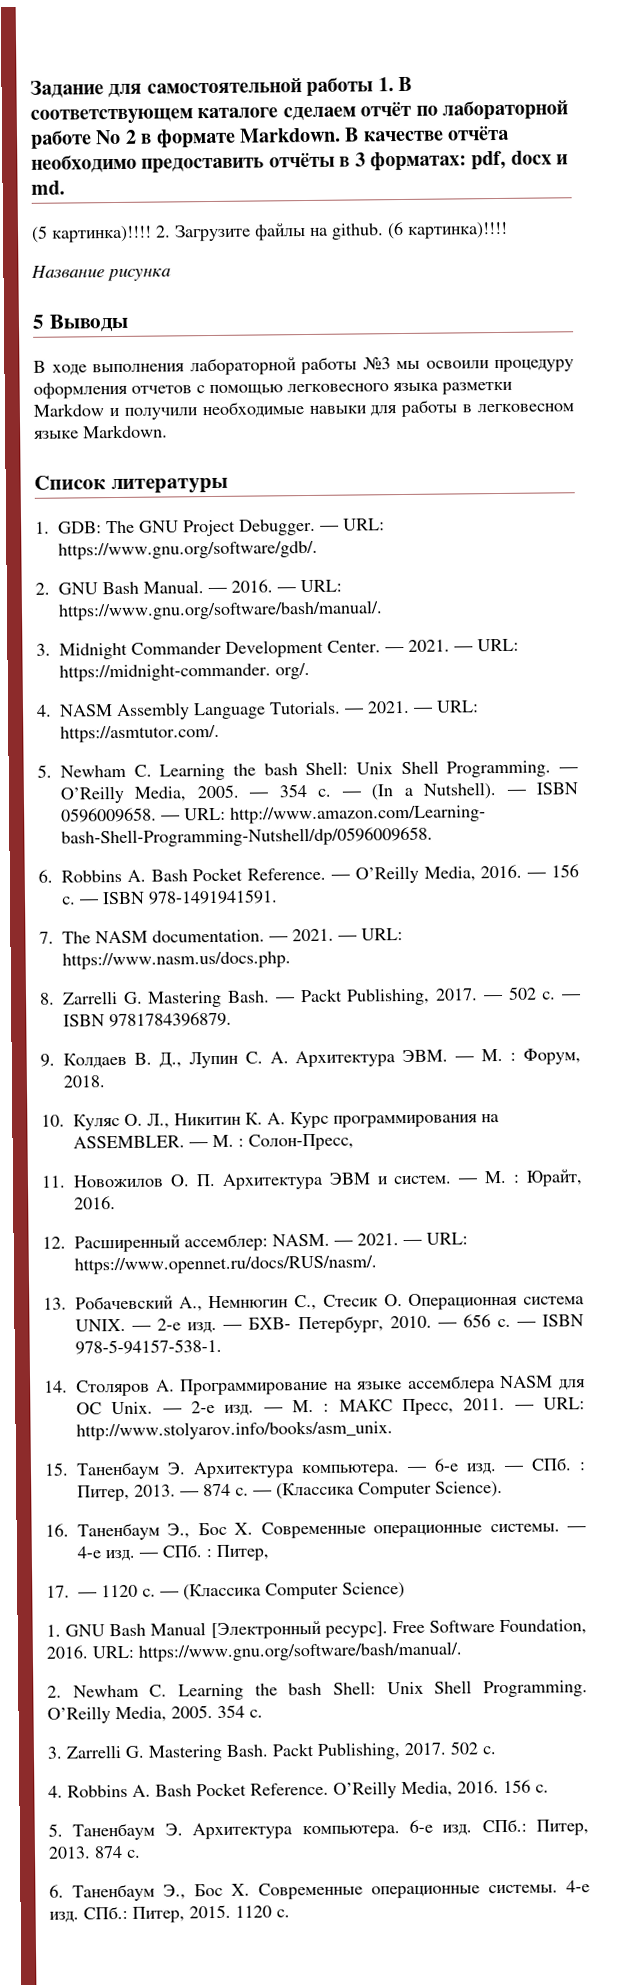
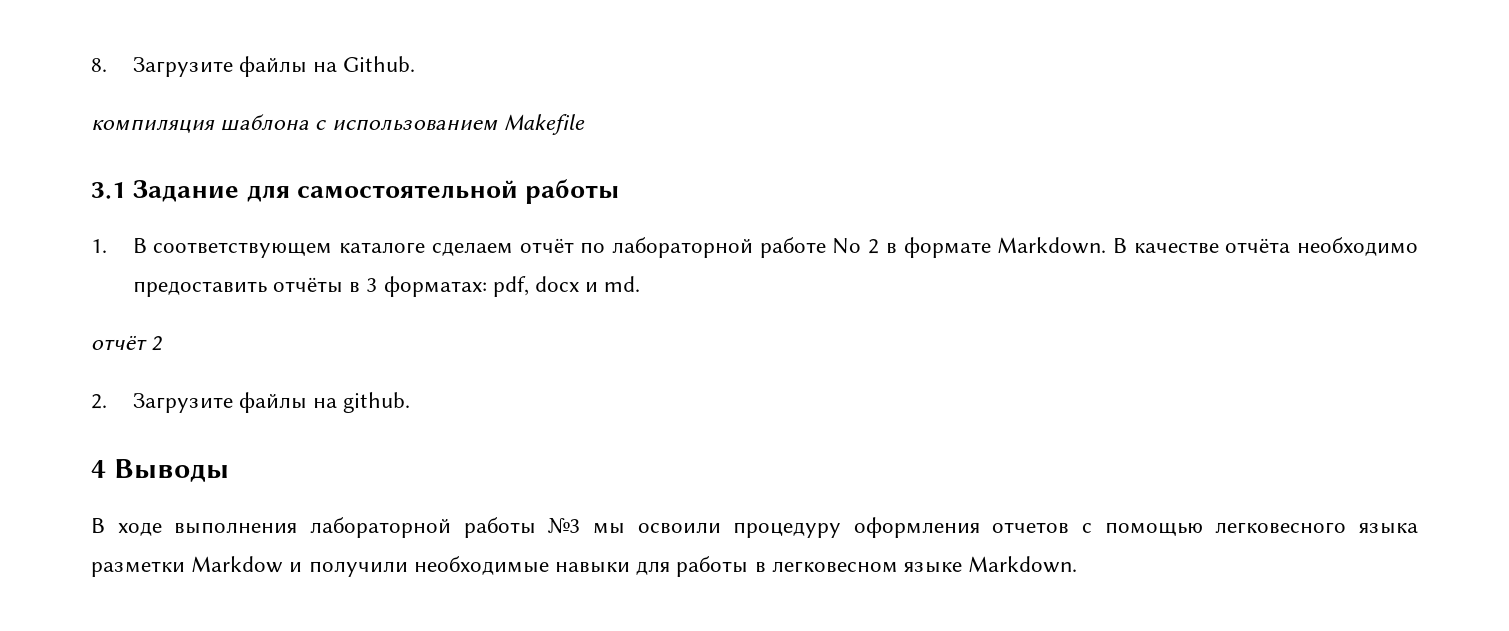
(30, 89) none -> [91,56,416,77] [91,114,585,135] [91,182,126,199] 8. Загрузите файлы на Github. // компиляция шаблона с использованием Makefile // 3.1
(374, 86) none -> (620, 191) //
[31,225,152,243] (5 картинка)!!!! -> [91,335,163,351] отчёт 2 //
[387,221,508,240] [31,265,171,282] [32,314,45,329] (6 картинка)!!!! // Название рисунка // 5 -> [91,460,106,478] // 4
[34,475,228,495] [35,518,385,537] [58,540,318,560] [35,579,342,595] [58,600,383,621] [36,638,519,660] [59,662,310,682] [36,700,479,721] [60,724,220,743] [37,760,578,781] [60,782,578,804] [61,805,486,824] [61,826,433,848] [38,864,580,884] [61,889,278,905] [39,928,403,944] [62,951,291,970] [39,986,582,1008] [63,1011,232,1028] [40,1048,582,1069] [63,1075,105,1088] [41,1111,500,1131] [73,1133,354,1151] [41,1169,583,1190] [74,1196,116,1210] [42,1232,468,1253] [74,1255,377,1275] [43,1292,585,1312] [75,1314,584,1334] [75,1338,222,1355] [44,1375,586,1397] [76,1397,585,1416] [76,1420,393,1441] [44,1457,586,1480] [77,1481,503,1502] [45,1521,586,1541] [77,1544,269,1562] [46,1582,405,1601] [46,1619,587,1640] [46,1641,462,1662] [47,1680,588,1701] [47,1704,263,1724] [47,1741,496,1762] [48,1779,549,1799] [48,1818,589,1841] [48,1846,141,1859] [49,1880,590,1902] [49,1904,290,1923] // Список литературы // 1. GDB: The GNU Project Debugger. — URL: https://www.gnu.org/software/gdb/. // 2. GNU Bash Manual. — 2016. — URL: https://www.gnu.org/software/bash/manual/. // 3. Midnight Commander Development Center. — 2021. — URL: https://midnight-commander. org/. // 4. NASM Assembly Language Tutorials. — 2021. — URL: https://asmtutor.com/. // 5. Newham C. Learning the bash Shell: Unix Shell Programming. — O’Reilly Media, 2005. — 354 с. — (In a Nutshell). — ISBN 0596009658. — URL: http://www.amazon.com/Learning- bash-Shell-Programming-Nutshell/dp/0596009658. // 6. Robbins A. Bash Pocket Reference. — O’Reilly Media, 2016. — 156 с. — ISBN 978-1491941591. // 7. The NASM documentation. — 2021. — URL: https://www.nasm.us/docs.php. // 8. Zarrelli G. Mastering Bash. — Packt Publishing, 2017. — 502 с. — ISBN 9781784396879. // 9. Колдаев В. Д., Лупин С. А. Архитектура ЭВМ. — М. : Форум, 2018. // 10. Куляс О. Л., Никитин К. А. Курс программирования на ASSEMBLER. — М. : Солон-Пресс, // 11. Новожилов О. П. Архитектура ЭВМ и систем. — М. : Юрайт, 2016. // 12. Расширенный ассемблер: NASM. — 2021. — URL: https://www.opennet.ru/docs/RUS/nasm/. // 13. Робачевский А., Немнюгин С., Стесик О. Операционная система UNIX. — 2-е изд. — БХВ- Петербург, 2010. — 656 с. — ISBN 978-5-94157-538-1. // 14. Столяров А. Программирование на языке ассемблера NASM для ОС Unix. — 2-е изд. — М. : МАКС Пресс, 2011. — URL: http://www.stolyarov.info/books/asm_unix. // 15. Таненбаум Э. Архитектура компьютера. — 6-е изд. — СПб. : Питер, 2013. — 874 с. — (Классика Computer Science). // 16. Таненбаум Э., Бос Х. Современные операционные системы. — 4-е изд. — СПб. : Питер, // 17. — 1120 с. — (Классика Computer Science) // 1. GNU Bash Manual [Электронный ресурс]. Free Software Foundation, 2016. URL: https://www.gnu.org/software/bash/manual/. // 2. Newham C. Learning the bash Shell: Unix Shell Programming. O’Reilly Media, 2005. 354 с. // 3. Zarrelli G. Mastering Bash. Packt Publishing, 2017. 502 с. // 4. Robbins A. Bash Pocket Reference. O’Reilly Media, 2016. 156 с. // 5. Таненбаум Э. Архитектура компьютера. 6-е изд. СПб.: Питер, 2013. 874 с. // 6. Таненбаум Э., Бос Х. Современные операционные системы. 4-е изд. СПб.: Питер, 2015. 1120 с. -> (1078, 564) none

